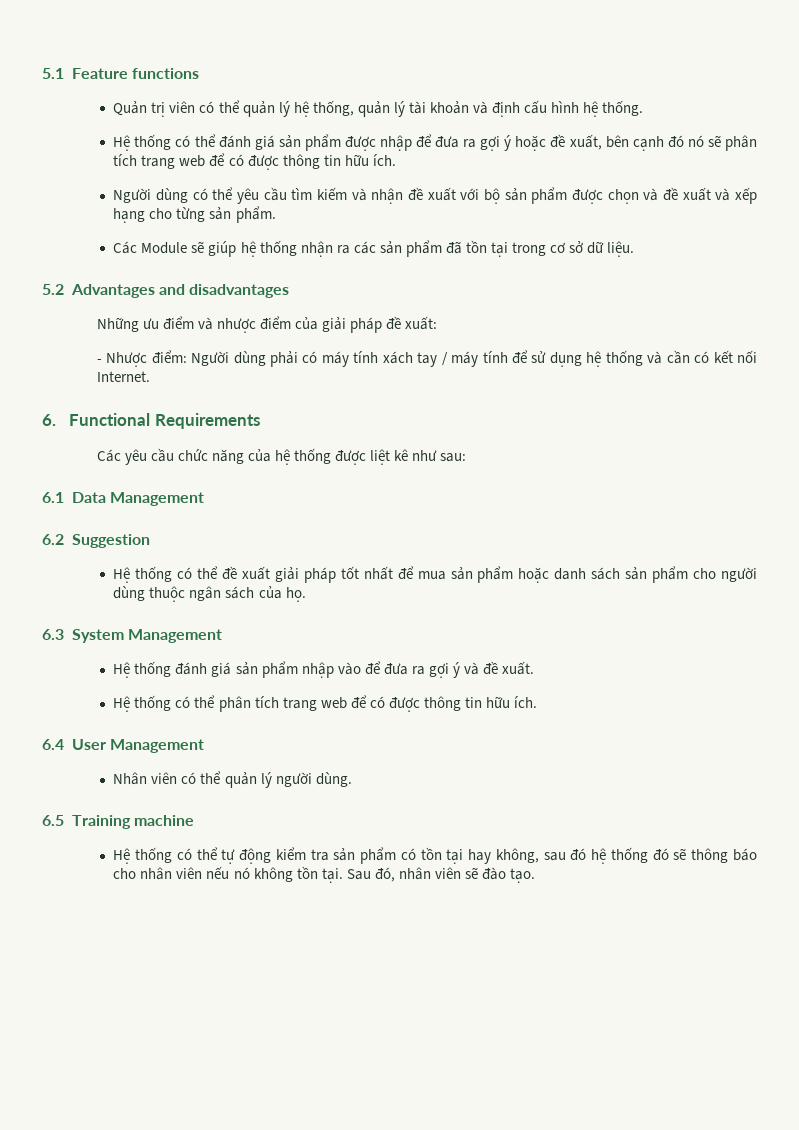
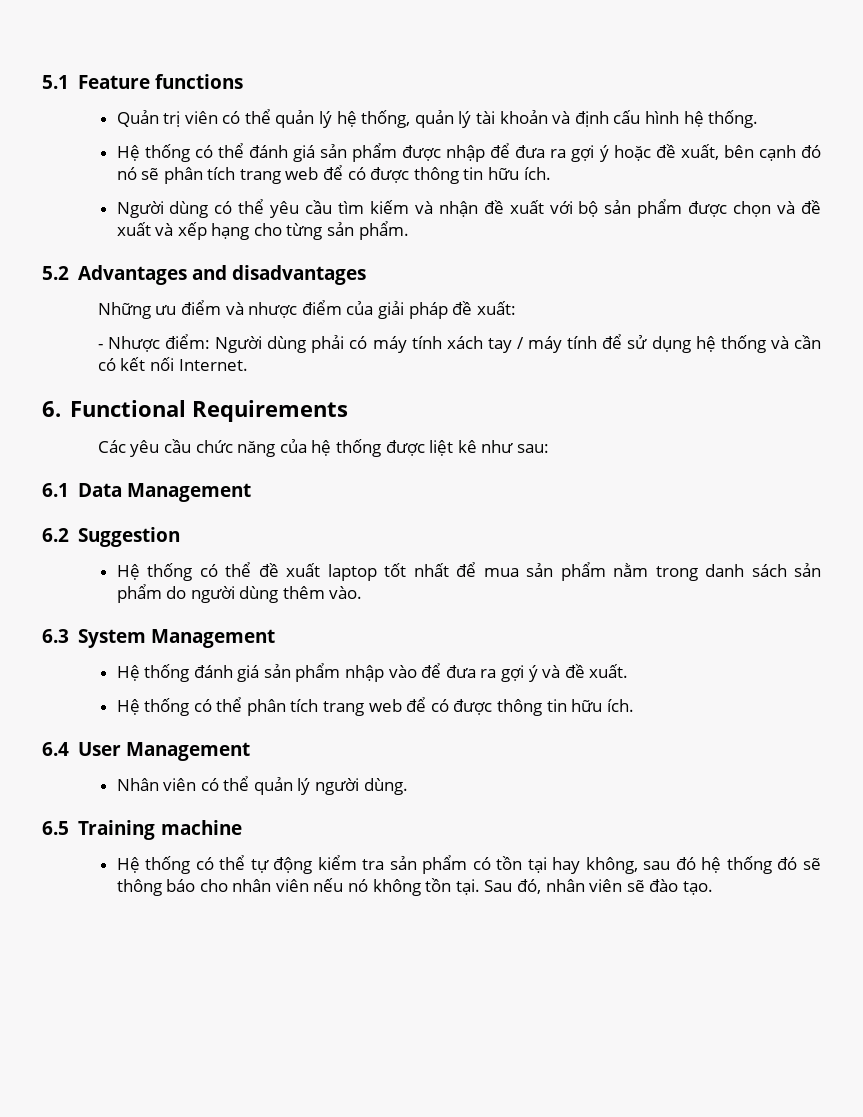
[113,240,635,257] // Các Module sẽ giúp hệ thống nhận ra các sản phẩm đã tồn tại trong cơ sở dữ liệu. -> (409, 230) none
[274,567,336,583] giải pháp -> [327,564,377,581] laptop
[518,567,550,583] hoặc -> [613,563,698,581] nằm trong
[693,568,717,579] cho -> [166,586,187,599] do
[149,586,306,602] thuộc ngân sách của họ. -> [282,586,363,599] thêm vào.

